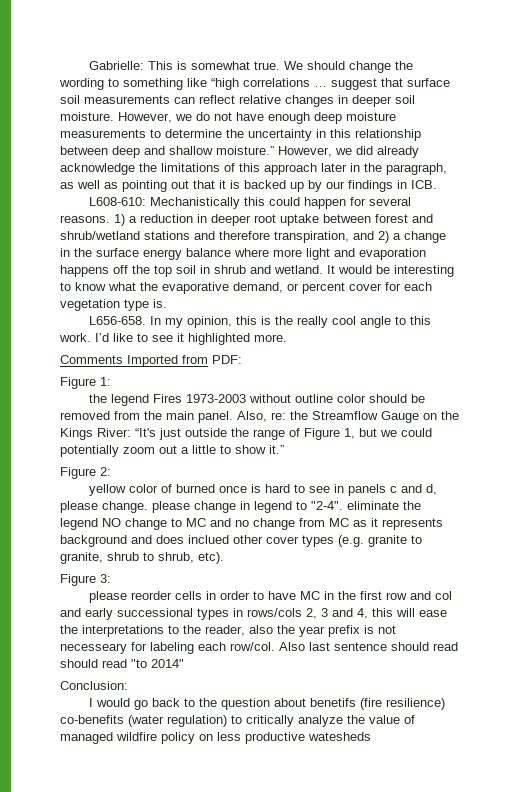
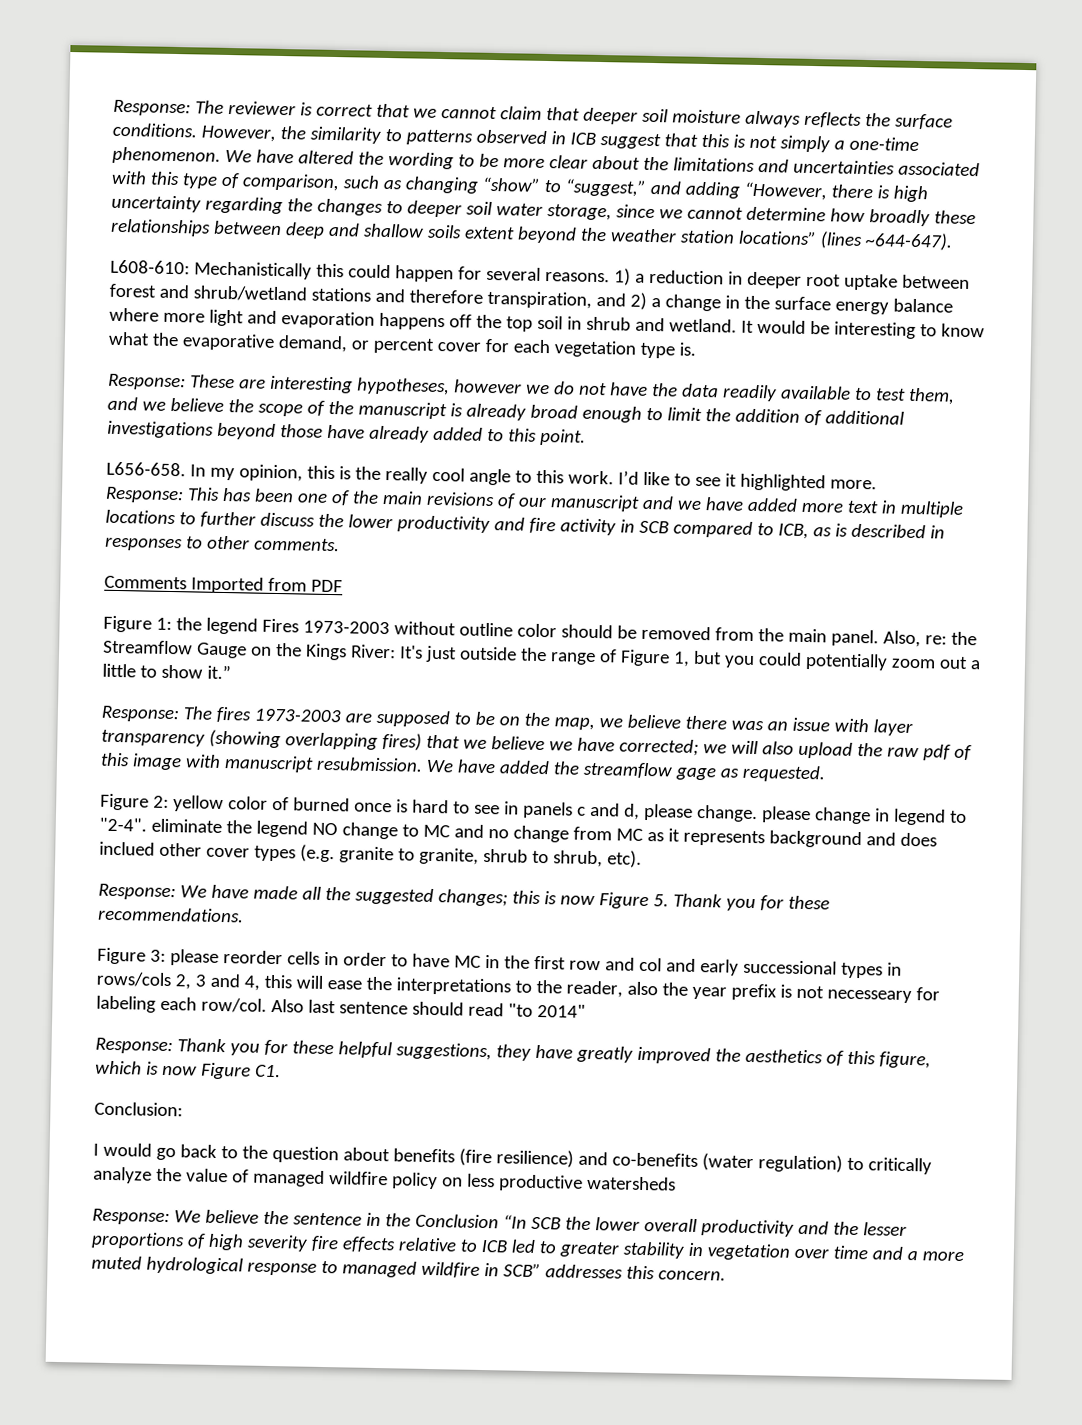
[89,61,414,73] [59,78,450,90] [60,95,415,107] [60,112,396,124] [60,129,421,141] [60,146,419,158] [60,163,447,175] [60,180,437,192] Gabrielle: This is somewhat true. We should change the wording to something like “high correlations … suggest that surface soil measurements can reflect relative changes in deeper soil moisture. However, we do not have enough deep moisture measurements to determine the uncertainty in this relationship between deep and shallow moisture.” However, we did already acknowledge the limitations of this approach later in the paragraph, as well as pointing out that it is backed up by our findings in ICB. -> [113,99,953,130] [112,122,919,153] [112,146,980,177] [111,170,928,203] [111,194,976,227] [110,218,953,251] Response: The reviewer is correct that we cannot claim that deeper soil moisture always reflects the surface conditions. However, the similarity to patterns observed in ICB suggest that this is not simply a one-time phenomenon. We have altered the wording to be more clear about the limitations and uncertainties associated with this type of comparison, such as changing “show” to “suggest,” and adding “However, there is high uncertainty regarding the changes to deeper soil water storage, since we cannot determine how broadly these relationships between deep and shallow soils extent beyond the weather station locations” (lines ~644-647).
(167, 303) none -> [108,373,955,405] [107,396,905,426] [107,420,586,446] // Response: These are interesting hypotheses, however we do not have the data readily available to test them, and we believe the scope of the manuscript is already broad enough to limit the addition of additional investigations beyond those have already added to this point.
(287, 338) none -> [105,486,964,518] [105,509,945,540] [104,535,340,552] // Response: This has been one of the main revisions of our manuscript and we have added more text in multiple locations to further discuss the lower productivity and fire activity in SCB compared to ICB, as is described in responses to other comments.
[212,355,242,364] PDF: -> [310,579,343,593] PDF
(111, 381) // -> (172, 624) none
[135,428,156,437] “It's -> [398,645,423,659] It's
[380,430,397,437] we -> [723,655,755,669] you
(284, 449) none -> [101,705,913,737] [101,729,972,761] [100,752,826,783] // Response: The fires 1973-2003 are supposed to be on the map, we believe there was an issue with layer transparency (showing overlapping fires) that we believe we have corrected; we will also upload the raw pdf of this image with manuscript resubmission. We have added the streamflow gage as requested.
(111, 471) // -> (169, 801) none
(224, 558) none -> [98,883,830,912] [98,906,244,923] // Response: We have made all the suggested changes; this is now Figure 5. Thank you for these recommendations.
(111, 578) // -> (166, 955) none
[60,659,127,668] should read -> (504, 1009) none
(184, 663) none -> [95,1037,931,1069] [95,1060,281,1080] // Response: Thank you for these helpful suggestions, they have greatly improved the aesthetics of this figure, which is now Figure C1.
[310,698,357,707] benetifs -> [392,1148,455,1163] benefits
(446, 704) none -> [577,1151,608,1166] and
[308,732,371,741] watesheds -> [586,1175,676,1191] [92,1208,907,1237] [91,1231,964,1262] [91,1255,726,1281] watersheds // Response: We believe the sentence in the Conclusion “In SCB the lower overall productivity and the lesser proportions of high severity fire effects relative to ICB led to greater stability in vegetation over time and a more muted hydrological response to managed wildfire in SCB” addresses this concern.

